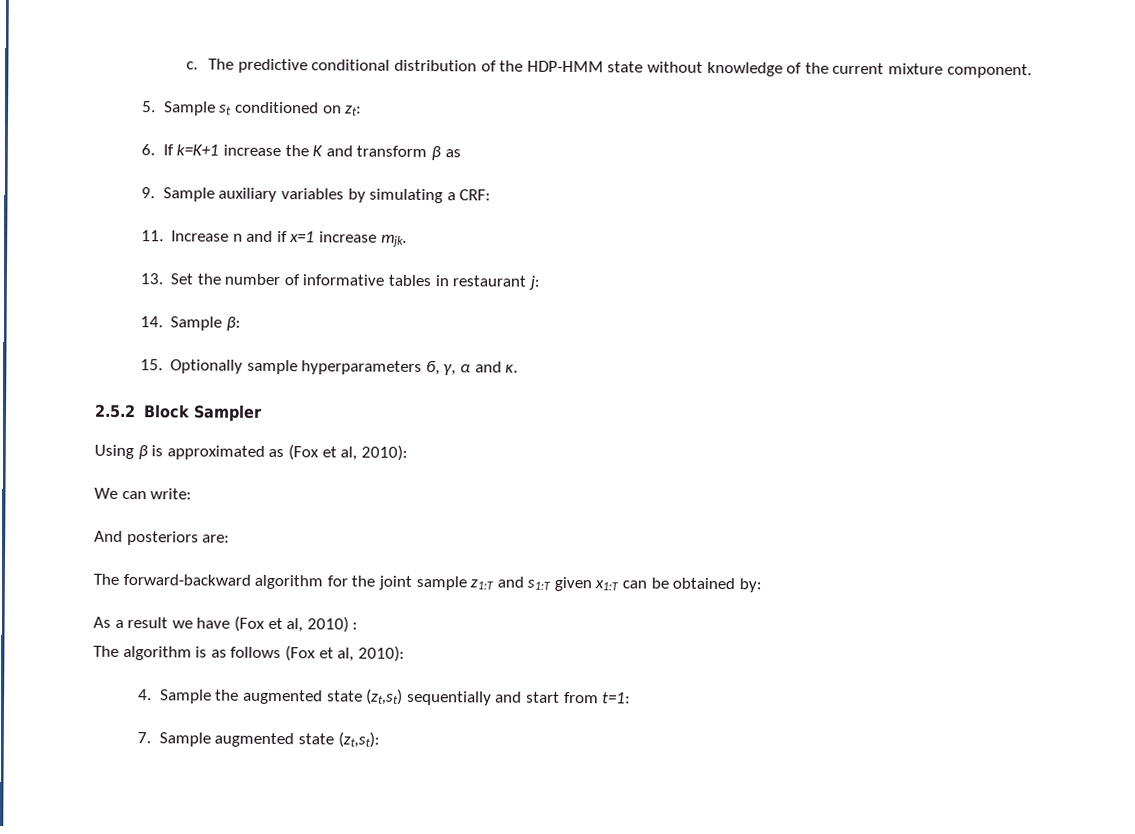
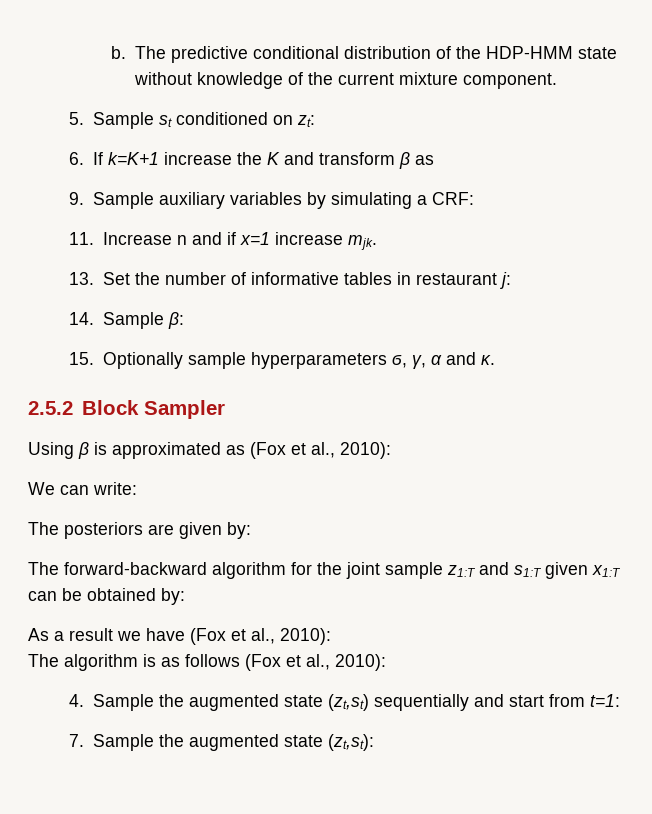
[186,61,199,70] c. -> [110,46,126,59] b.
[340,446,358,461] al, -> [311,442,335,458] al.,
[94,530,231,546] And posteriors are: -> [28,522,251,539] The posteriors are given by:
[286,616,359,633] al, 2010) : -> [251,628,331,645] al., 2010):
[337,647,355,662] al, -> [306,654,330,670] al.,
(211, 739) none -> [159,734,185,747] the

